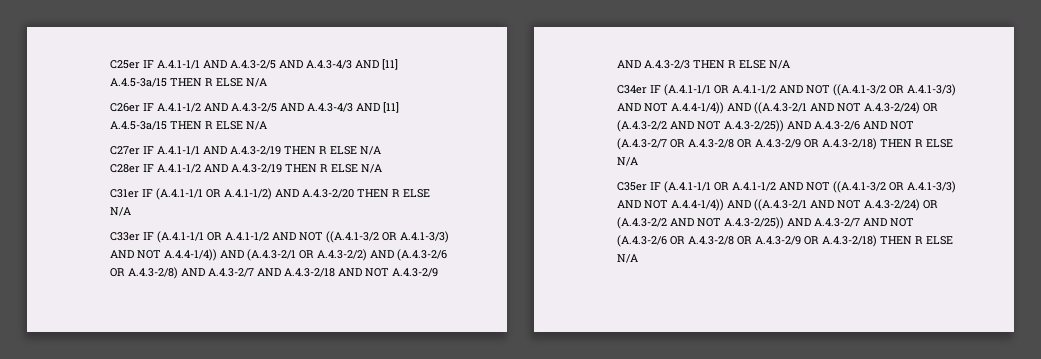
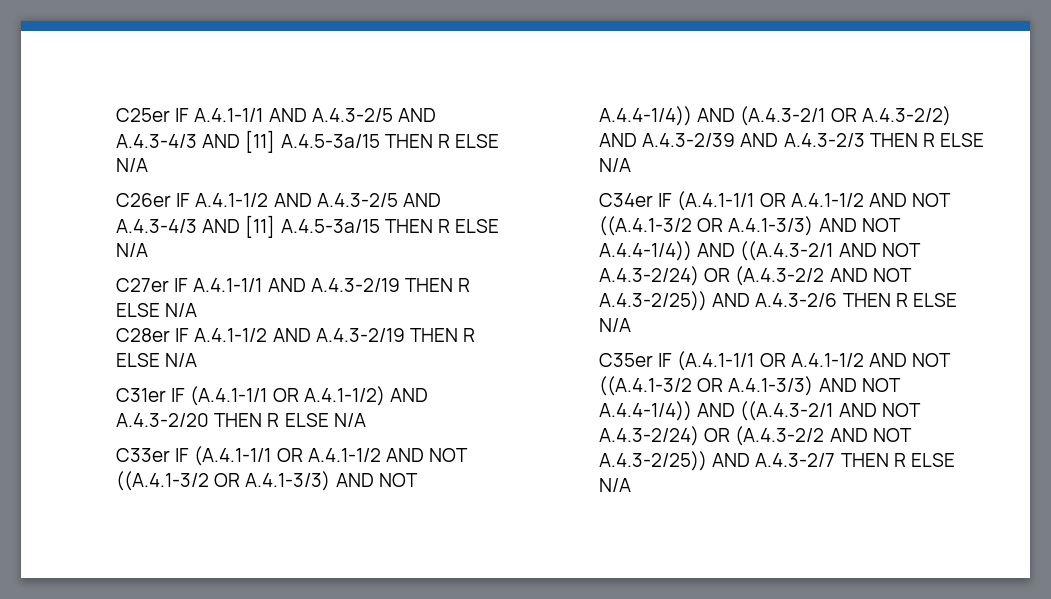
[397,249,448,261] [110,267,439,279] (A.4.3-2/6 OR A.4.3-2/8) AND A.4.3-2/7 AND A.4.3-2/18 AND NOT A.4.3-2/9 -> [642,133,736,147] A.4.3-2/39
[863,121,915,130] [617,138,878,150] AND NOT (A.4.3-2/7 OR A.4.3-2/8 OR A.4.3-2/9 OR A.4.3-2/18) -> (838, 300) none
[863,218,915,227] [617,235,878,247] AND NOT (A.4.3-2/6 OR A.4.3-2/8 OR A.4.3-2/9 OR A.4.3-2/18) -> (836, 460) none

